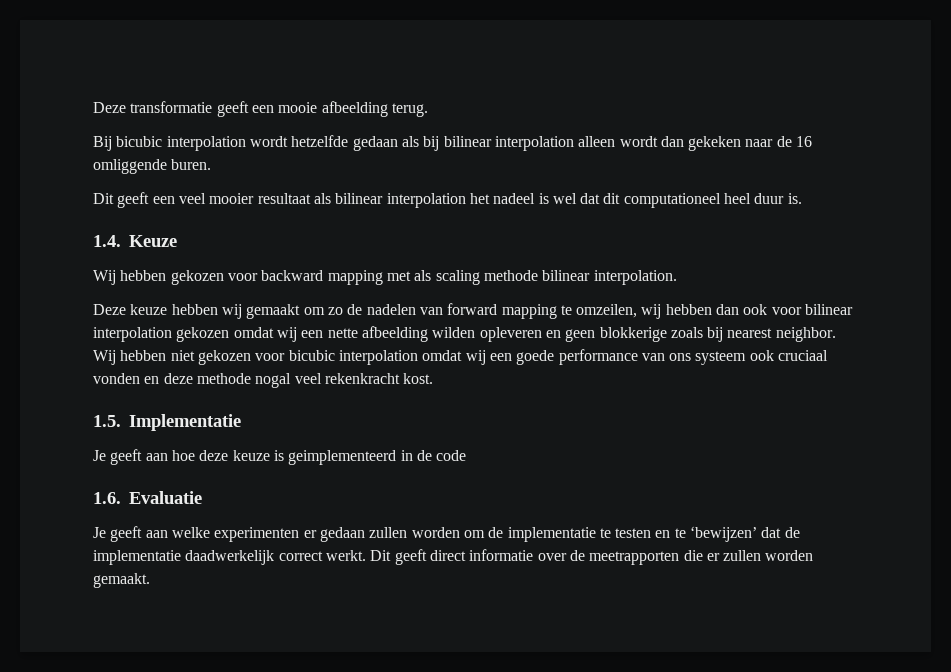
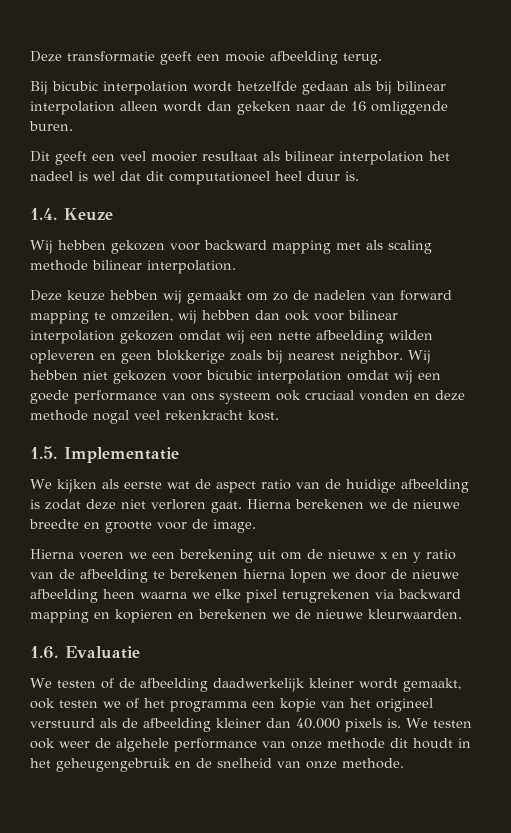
[93,449,467,465] [93,491,202,504] [93,526,800,542] [93,549,814,565] [93,573,150,588] Je geeft aan hoe deze keuze is geimplementeerd in de code // 1.6. Evaluatie // Je geeft aan welke experimenten er gedaan zullen worden om de implementatie te testen en te ‘bewijzen’ dat de implementatie daadwerkelijk correct werkt. Dit geeft direct informatie over de meetrapporten die er zullen worden gemaakt. -> [30,479,469,493] [30,499,460,513] [29,519,256,533] [30,549,456,563] [30,569,459,583] [30,589,461,603] [30,609,462,623] [30,646,141,659] [30,678,461,692] [30,698,433,712] [30,718,472,732] [30,738,471,752] [30,758,404,772] We kijken als eerste wat de aspect ratio van de huidige afbeelding is zodat deze niet verloren gaat. Hierna berekenen we de nieuwe breedte en grootte voor de image. // Hierna voeren we een berekening uit om de nieuwe x en y ratio van de afbeelding te berekenen hierna lopen we door de nieuwe afbeelding heen waarna we elke pixel terugrekenen via backward mapping en kopieren en berekenen we de nieuwe kleurwaarden. // 1.6. Evaluatie // We testen of de afbeelding daadwerkelijk kleiner wordt gemaakt, ook testen we of het programma een kopie van het origineel verstuurd als de afbeelding kleiner dan 40.000 pixels is. We testen ook weer de algehele performance van onze methode dit houdt in het geheugengebruik en de snelheid van onze methode.

